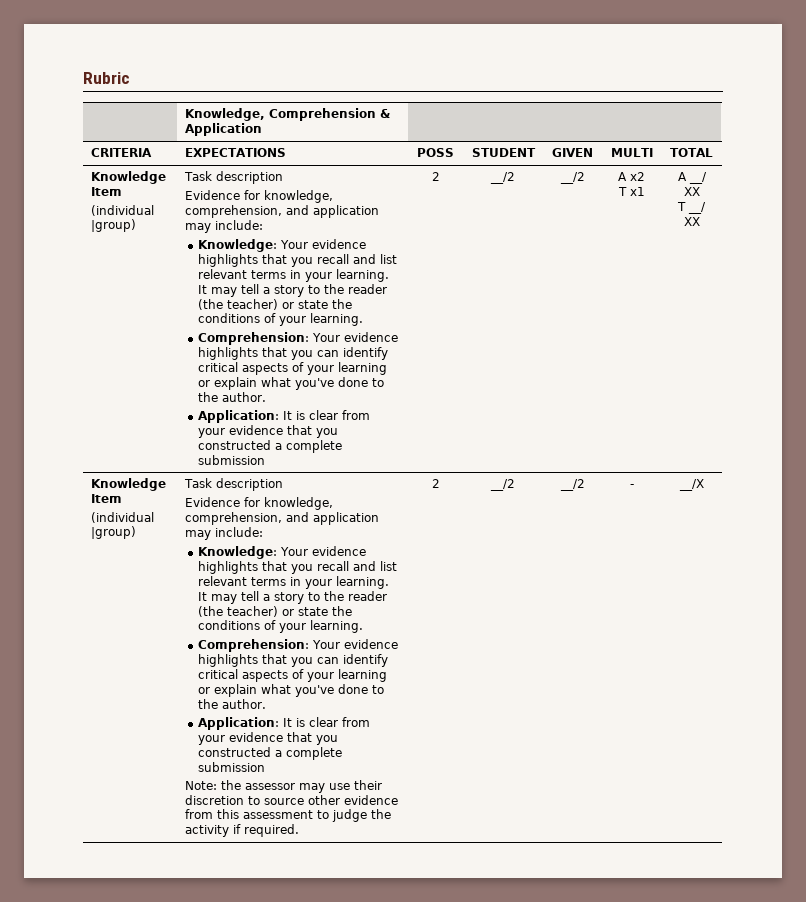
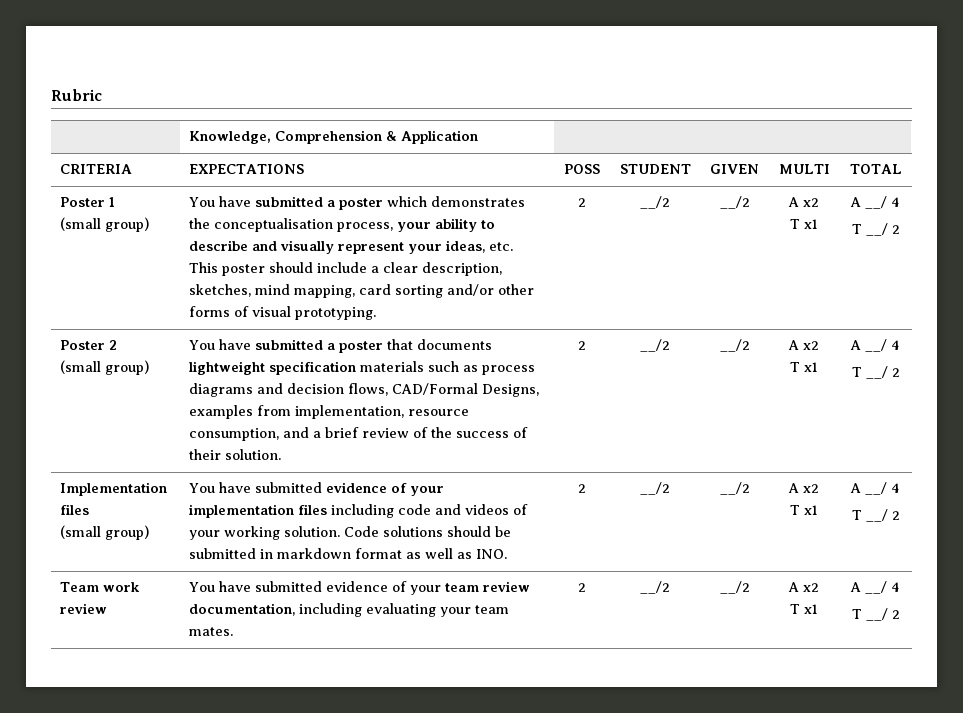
[91,171,167,184] [91,187,123,196] [91,205,155,216] [91,219,137,232] [184,171,284,184] [185,190,334,203] [185,205,380,218] [185,220,264,233] [197,239,366,252] [197,254,397,267] [197,269,389,282] [197,284,387,297] [197,299,352,310] [197,313,363,326] [197,332,398,345] [197,347,388,360] [197,362,387,375] [197,377,384,390] [197,392,266,402] [197,410,370,423] [197,425,338,438] [197,440,342,453] [197,455,265,465] [431,172,440,181] [490,172,515,184] [559,172,585,184] [618,172,645,181] [617,187,645,196] [677,172,707,184] [683,187,700,196] [677,202,706,214] [683,217,700,226] [91,478,167,491] [91,494,123,503] [91,512,155,523] [91,526,137,539] [184,478,284,491] [185,497,334,510] [185,512,380,525] [185,527,264,540] [197,546,366,559] [197,561,397,574] [197,576,389,589] [197,591,387,604] [197,606,352,617] [197,620,363,633] [197,639,398,652] [197,654,388,667] [197,669,387,682] [197,684,384,697] [197,699,266,709] [197,717,370,730] [197,732,338,745] [197,747,342,760] [197,762,265,772] [185,780,383,793] [185,795,399,805] [185,809,392,822] [185,824,300,837] [431,479,440,488] [490,479,515,491] [559,479,585,491] [629,484,634,488] [678,479,704,491] Knowledge Item // (individual |group) | Task description // Evidence for knowledge, comprehension, and application may include: // Knowledge: Your evidence highlights that you recall and list relevant terms in your learning. It may tell a story to the reader (the teacher) or state the conditions of your learning. // Comprehension: Your evidence highlights that you can identify critical aspects of your learning or explain what you've done to the author. // Application: It is clear from your evidence that you constructed a complete submission | 2 | __/2 | __/2 | A x2 // T x1 | A __/ XX // T __/ XX // Knowledge Item // (individual |group) | Task description // Evidence for knowledge, comprehension, and application may include: // Knowledge: Your evidence highlights that you recall and list relevant terms in your learning. It may tell a story to the reader (the teacher) or state the conditions of your learning. // Comprehension: Your evidence highlights that you can identify critical aspects of your learning or explain what you've done to the author. // Application: It is clear from your evidence that you constructed a complete submission // Note: the assessor may use their discretion to source other evidence from this assessment to judge the activity if required. | 2 | __/2 | __/2 | - | __/X -> [60,197,116,207] [60,217,150,232] [189,196,526,210] [189,218,496,232] [189,240,514,254] [189,262,503,276] [189,284,535,298] [189,306,377,320] [578,198,586,207] [640,196,670,209] [719,196,750,209] [788,197,819,207] [790,219,818,229] [850,196,900,209] [851,223,900,236] [60,340,118,350] [60,360,150,375] [189,339,493,353] [189,361,536,375] [189,383,540,397] [189,405,470,419] [189,427,529,441] [189,449,282,460] [578,341,586,350] [640,339,670,352] [719,339,750,352] [788,340,819,350] [790,362,818,372] [850,339,900,352] [851,366,900,379] [60,482,168,496] [60,504,90,515] [60,525,150,540] [189,482,445,496] [189,504,529,518] [189,526,512,540] [189,548,508,559] [578,484,586,493] [640,482,670,495] [719,482,750,495] [788,483,819,493] [790,505,818,515] [850,482,900,495] [851,509,900,522] [60,582,141,592] [60,603,108,614] [189,581,531,595] [189,603,510,617] [189,627,234,636] [578,583,586,592] [640,581,670,594] [719,581,750,594] [788,582,819,592] [790,604,818,614] [850,581,900,594] [851,608,900,621] Poster 1 // (small group) | You have submitted a poster which demonstrates the conceptualisation process, your ability to describe and visually represent your ideas, etc. This poster should include a clear description, sketches, mind mapping, card sorting and/or other forms of visual prototyping. | 2 | __/2 | __/2 | A x2 // T x1 | A __/ 4 // T __/ 2 // Poster 2 // (small group) | You have submitted a poster that documents lightweight specification materials such as process diagrams and decision flows, CAD/Formal Designs, examples from implementation, resource consumption, and a brief review of the success of their solution. | 2 | __/2 | __/2 | A x2 // T x1 | A __/ 4 // T __/ 2 // Implementation files // (small group) | You have submitted evidence of your implementation files including code and videos of your working solution. Code solutions should be submitted in markdown format as well as INO. | 2 | __/2 | __/2 | A x2 // T x1 | A __/ 4 // T __/ 2 // Team work review | You have submitted evidence of your team review documentation, including evaluating your team mates. | 2 | __/2 | __/2 | A x2 // T x1 | A __/ 4 // T __/ 2

